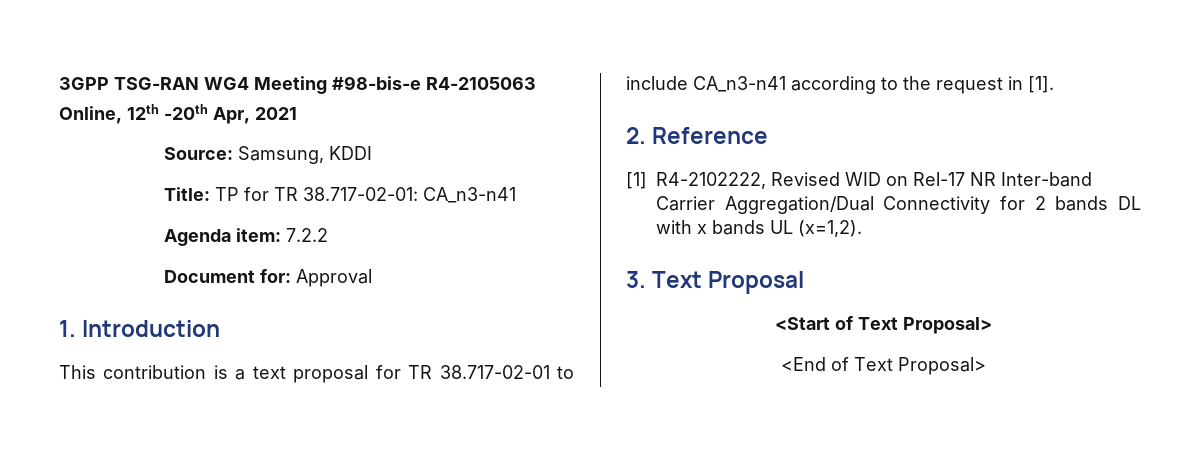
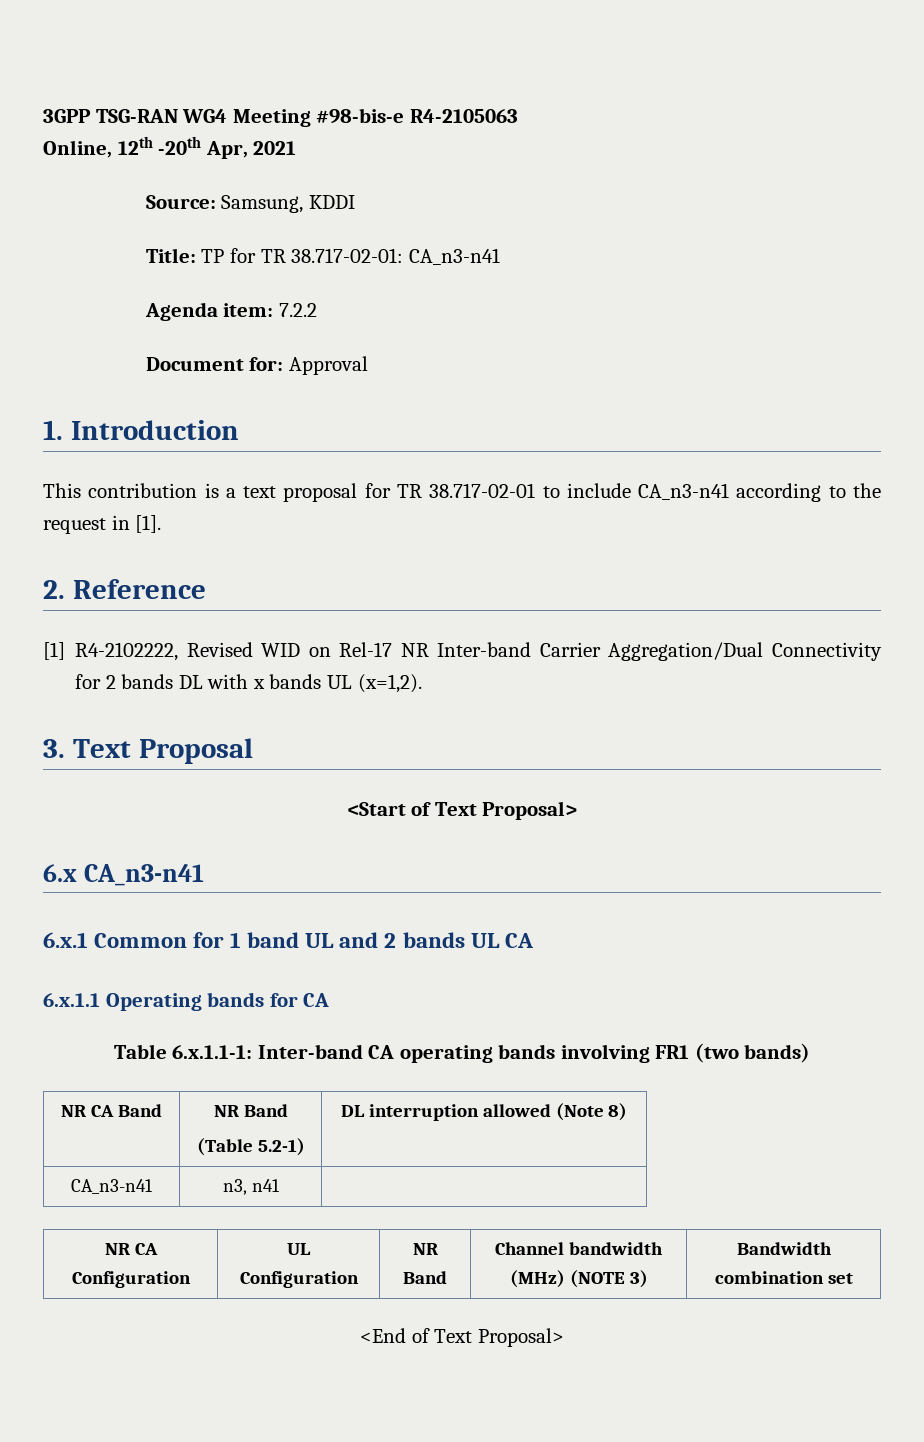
(992, 325) none -> [43,864,204,886] [43,932,535,948] [43,992,330,1011] [113,1043,811,1063] [61,1104,162,1117] [213,1104,288,1117] [196,1138,305,1156] [340,1103,628,1121] [71,1179,153,1194] [222,1179,280,1195] [104,1243,158,1255] [71,1271,191,1288] [287,1243,311,1255] [239,1271,359,1288] [412,1243,438,1255] [403,1271,447,1284] [495,1242,663,1255] [509,1270,648,1288] [736,1242,832,1255] [714,1271,853,1284] // 6.x CA_n3-n41 // 6.x.1 Common for 1 band UL and 2 bands UL CA // 6.x.1.1 Operating bands for CA // Table 6.x.1.1-1: Inter-band CA operating bands involving FR1 (two bands) // NR CA Band | NR Band // (Table 5.2-1) | DL interruption allowed (Note 8) // CA_n3-n41 | n3, n41 | // NR CA Configuration | UL Configuration | NR Band | Channel bandwidth (MHz) (NOTE 3) | Bandwidth combination set

